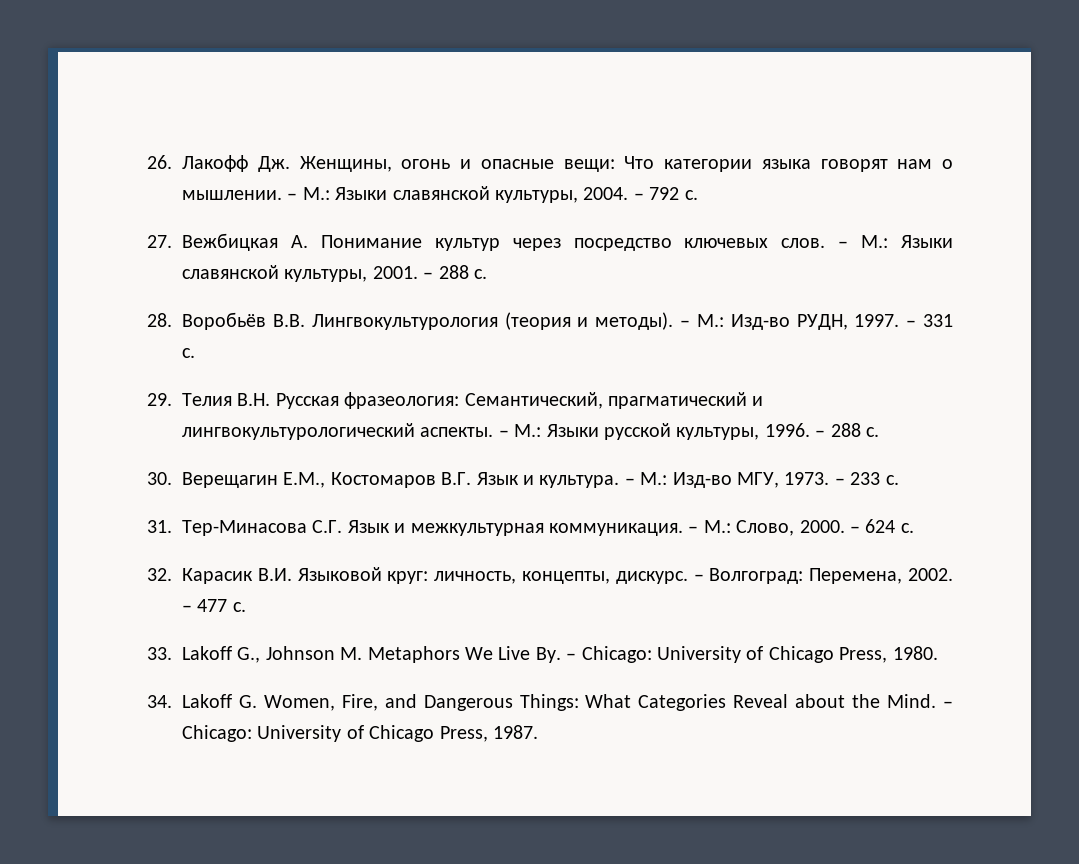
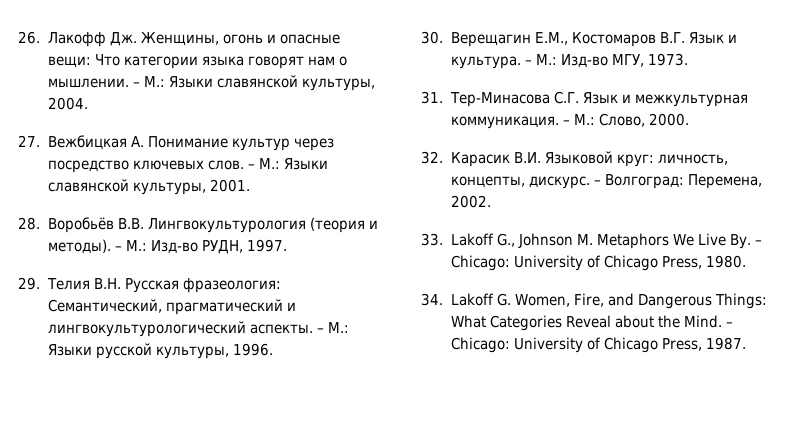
[633,187,698,200] – 792 с. -> (88, 103) none
[423,265,487,279] – 288 с. -> (250, 185) none
[906,314,954,327] [182,348,195,358] – 331 с. -> (287, 245) none
[815,423,879,437] – 288 с. -> (273, 349) none
[834,472,899,485] – 233 с. -> (688, 59) none
[849,519,914,533] – 624 с. -> (689, 119) none
[182,599,246,612] – 477 с. -> (491, 201) none

